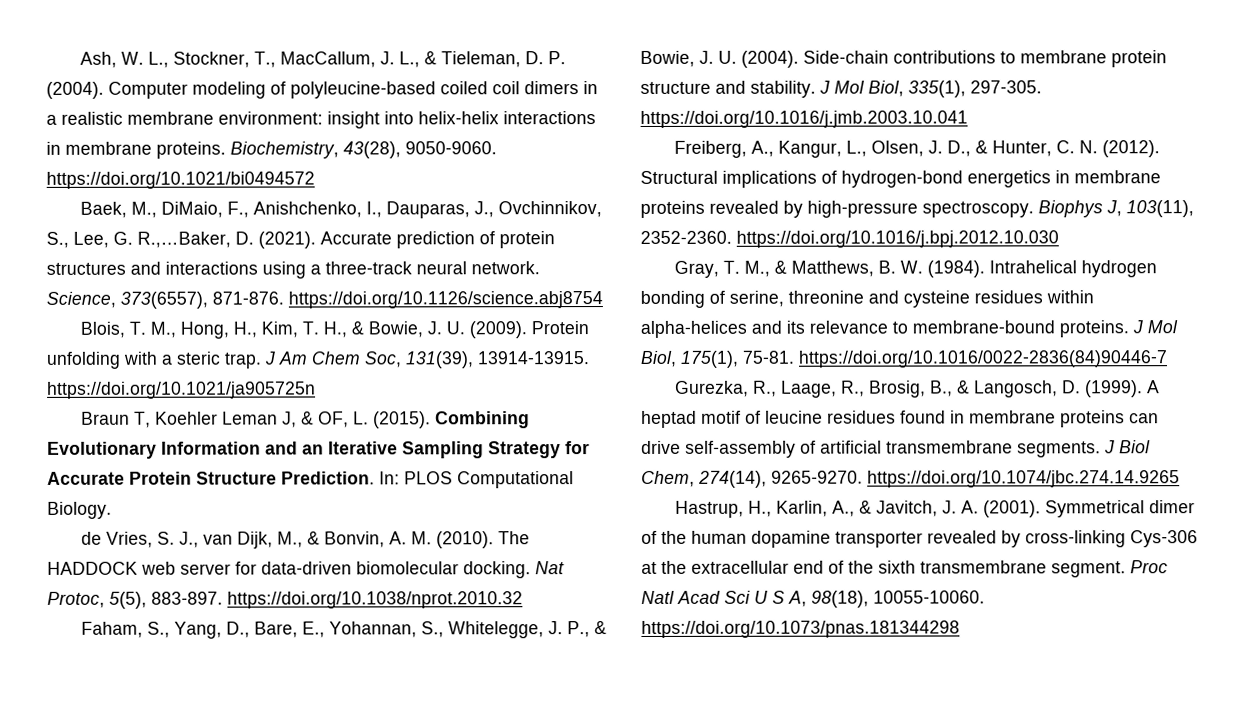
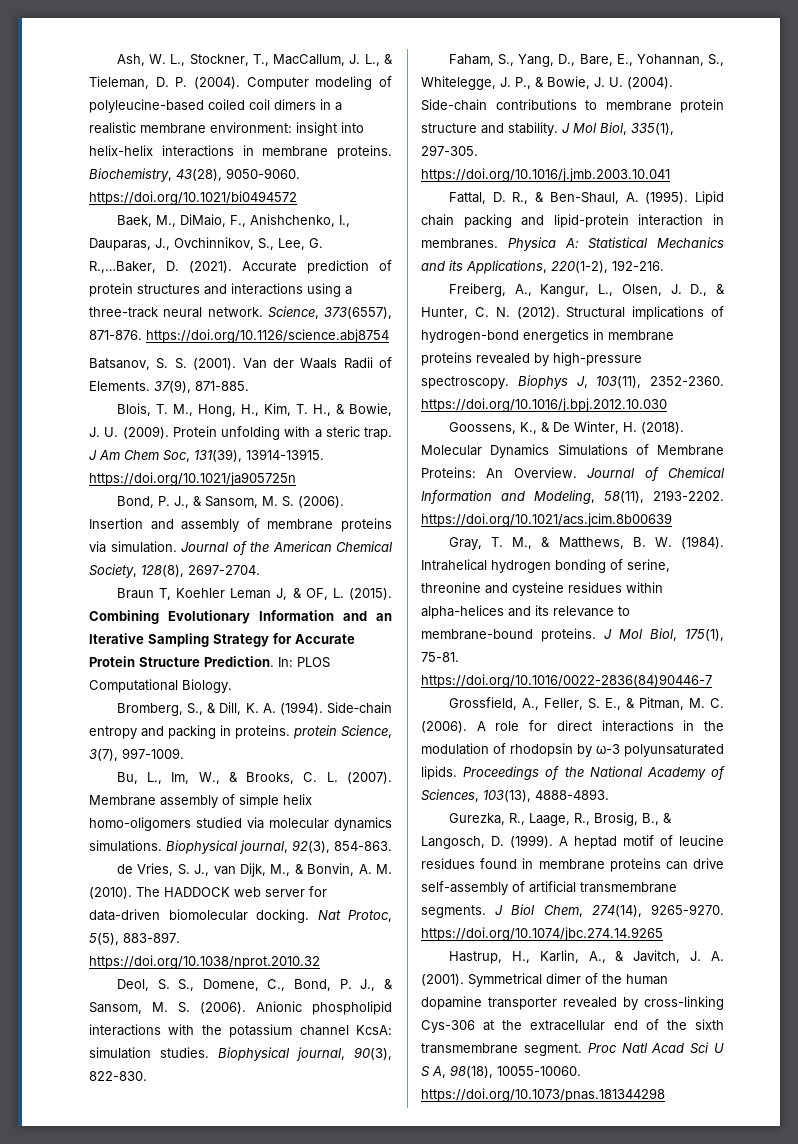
(603, 300) none -> [89,357,392,370] [89,380,249,393] // Batsanov, S. S. (2001). Van der Waals Radii of Elements. 37(9), 871-885.
(316, 390) none -> [116,496,344,508] [89,518,392,532] [89,541,393,555] [89,564,260,578] // Bond, P. J., & Sansom, M. S. (2006). Insertion and assembly of membrane proteins via simulation. Journal of the American Chemical Society, 128(8), 2697-2704.
(112, 510) none -> [116,702,392,716] [89,725,392,739] [89,748,184,761] [116,772,392,784] [89,794,312,808] [89,817,392,831] [89,840,392,854] // Bromberg, S., & Dill, K. A. (1994). Side‐chain entropy and packing in proteins. protein Science, 3(7), 997-1009. // Bu, L., Im, W., & Brooks, C. L. (2007). Membrane assembly of simple helix homo-oligomers studied via molecular dynamics simulations. Biophysical journal, 92(3), 854-863.
(523, 600) none -> [116,979,393,991] [89,1001,392,1015] [89,1024,392,1038] [89,1047,392,1061] [89,1071,147,1081] // Deol, S. S., Domene, C., Bond, P. J., & Sansom, M. S. (2006). Anionic phospholipid interactions with the potassium channel KcsA: simulation studies. Biophysical journal, 90(3), 822-830.
(968, 119) none -> [448,191,724,205] [421,214,724,228] [421,237,724,251] [421,260,664,274] // Fattal, D. R., & Ben-Shaul, A. (1995). Lipid chain packing and lipid-protein interaction in membranes. Physica A: Statistical Mechanics and its Applications, 220(1-2), 192-216.
(1059, 239) none -> [448,421,684,434] [421,444,724,458] [421,467,725,481] [421,490,724,504] [421,513,672,527] // Goossens, K., & De Winter, H. (2018). Molecular Dynamics Simulations of Membrane Proteins: An Overview. Journal of Chemical Information and Modeling, 58(11), 2193-2202. https://doi.org/10.1021/acs.jcim.8b00639
(1168, 359) none -> [448,697,724,710] [421,720,724,733] [421,743,724,757] [421,766,725,780] [421,789,609,802] // Grossfield, A., Feller, S. E., & Pitman, M. C. (2006). A role for direct interactions in the modulation of rhodopsin by ω-3 polyunsaturated lipids. Proceedings of the National Academy of Sciences, 103(13), 4888-4893.

